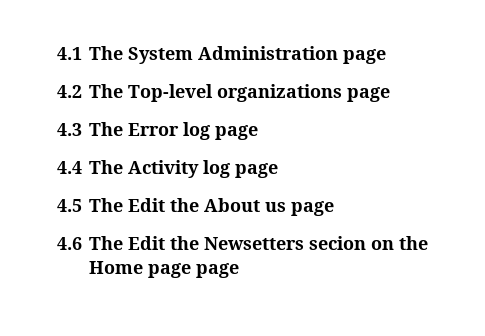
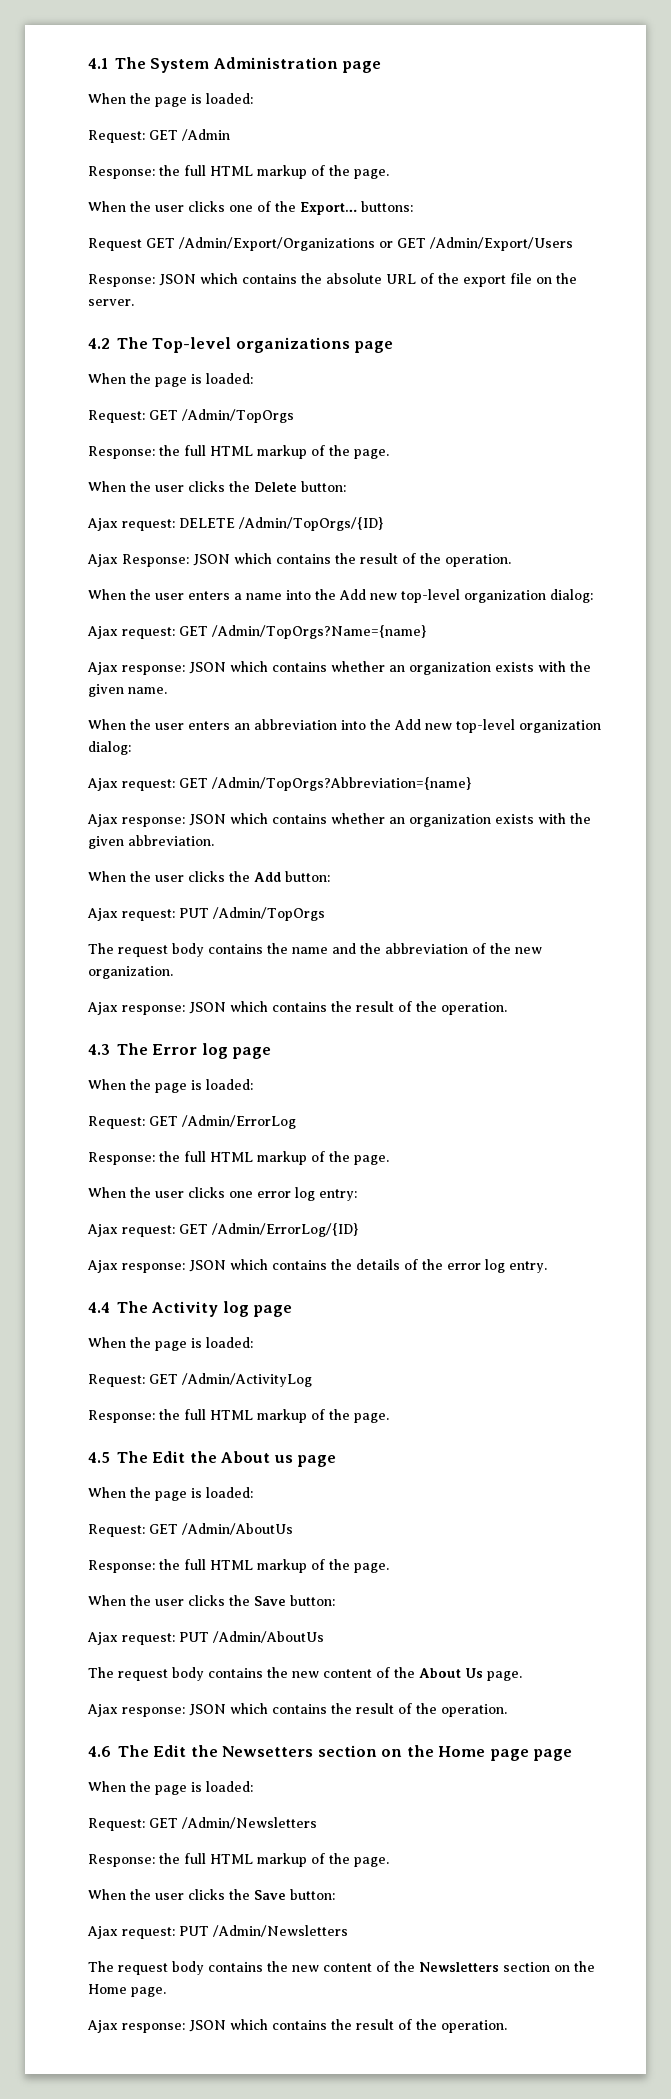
(386, 56) none -> [88,93,253,107] [88,129,230,143] [88,165,389,179] [88,201,413,215] [88,237,573,251] [88,273,577,287] [88,299,134,306] // When the page is loaded: // Request: GET /Admin // Response: the full HTML markup of the page. // When the user clicks one of the Export… buttons: // Request GET /Admin/Export/Organizations or GET /Admin/Export/Users // Response: JSON which contains the absolute URL of the export file on the server.
(390, 94) none -> [88,373,253,387] [88,409,294,423] [88,445,389,459] [88,481,346,492] [87,517,383,531] [87,553,511,567] [88,589,593,603] [87,625,426,639] [87,661,591,675] [88,684,167,697] [88,719,601,733] [88,741,131,755] [87,777,471,791] [87,813,591,827] [88,835,214,849] [88,871,330,882] [87,907,325,921] [88,943,542,957] [88,966,173,979] [87,1001,507,1015] // When the page is loaded: // Request: GET /Admin/TopOrgs // Response: the full HTML markup of the page. // When the user clicks the Delete button: // Ajax request: DELETE /Admin/TopOrgs/{ID} // Ajax Response: JSON which contains the result of the operation. // When the user enters a name into the Add new top-level organization dialog: // Ajax request: GET /Admin/TopOrgs?Name={name} // Ajax response: JSON which contains whether an organization exists with the given name. // When the user enters an abbreviation into the Add new top-level organization dialog: // Ajax request: GET /Admin/TopOrgs?Abbreviation={name} // Ajax response: JSON which contains whether an organization exists with the given abbreviation. // When the user clicks the Add button: // Ajax request: PUT /Admin/TopOrgs // The request body contains the name and the abbreviation of the new organization. // Ajax response: JSON which contains the result of the operation.
(258, 132) none -> [88,1079,253,1093] [88,1115,296,1129] [88,1151,389,1165] [88,1187,357,1201] [87,1223,358,1237] [87,1259,547,1273] // When the page is loaded: // Request: GET /Admin/ErrorLog // Response: the full HTML markup of the page. // When the user clicks one error log entry: // Ajax request: GET /Admin/ErrorLog/{ID} // Ajax response: JSON which contains the details of the error log entry.
(278, 170) none -> [88,1337,253,1351] [88,1373,312,1387] [88,1409,389,1423] // When the page is loaded: // Request: GET /Admin/ActivityLog // Response: the full HTML markup of the page.
(334, 208) none -> [88,1487,253,1501] [88,1523,293,1537] [88,1559,389,1573] [88,1595,335,1606] [87,1631,324,1645] [88,1667,522,1681] [87,1703,507,1717] // When the page is loaded: // Request: GET /Admin/AboutUs // Response: the full HTML markup of the page. // When the user clicks the Save button: // Ajax request: PUT /Admin/AboutUs // The request body contains the new content of the About Us page. // Ajax response: JSON which contains the result of the operation.
[308,236,366,250] secion -> [317,1745,377,1757] section
(239, 270) none -> [88,1781,253,1795] [88,1817,317,1831] [88,1853,389,1867] [88,1889,335,1900] [87,1925,348,1939] [88,1961,595,1975] [88,1984,166,1997] [87,2019,507,2033] // When the page is loaded: // Request: GET /Admin/Newsletters // Response: the full HTML markup of the page. // When the user clicks the Save button: // Ajax request: PUT /Admin/Newsletters // The request body contains the new content of the Newsletters section on the Home page. // Ajax response: JSON which contains the result of the operation.

